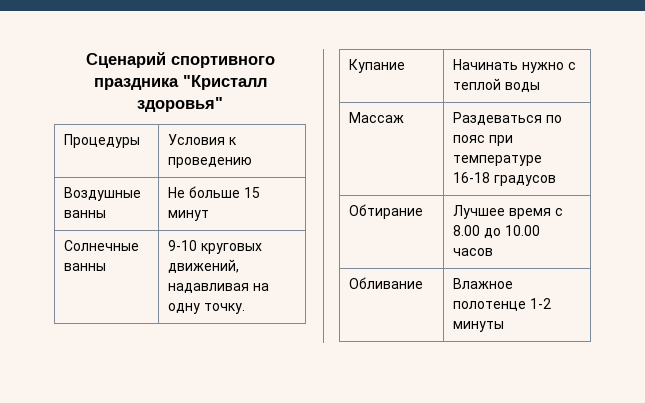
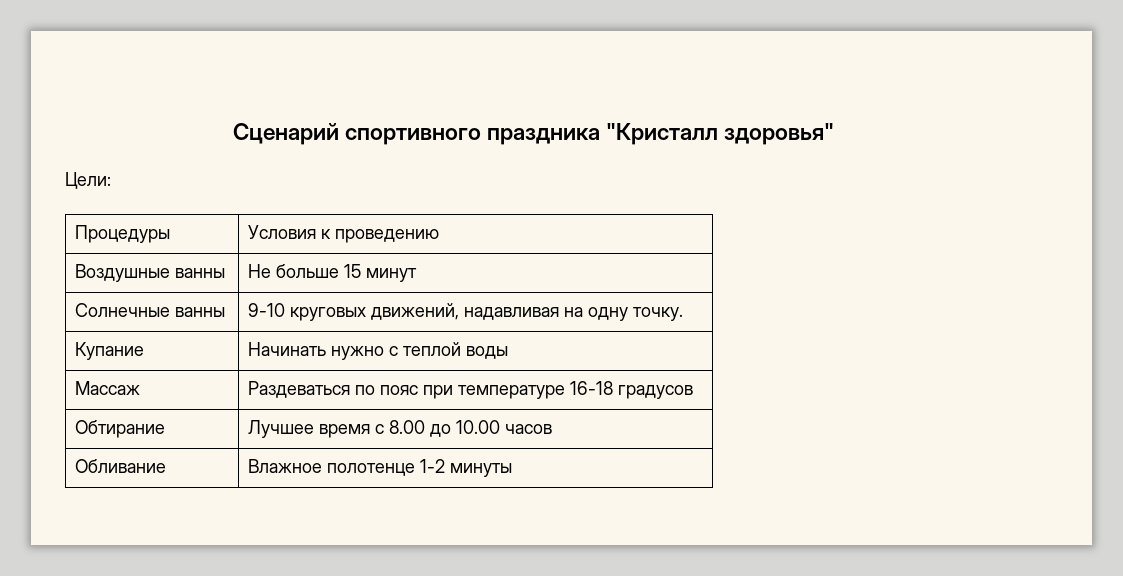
(223, 104) none -> [65,172,111,189] // Цели:

